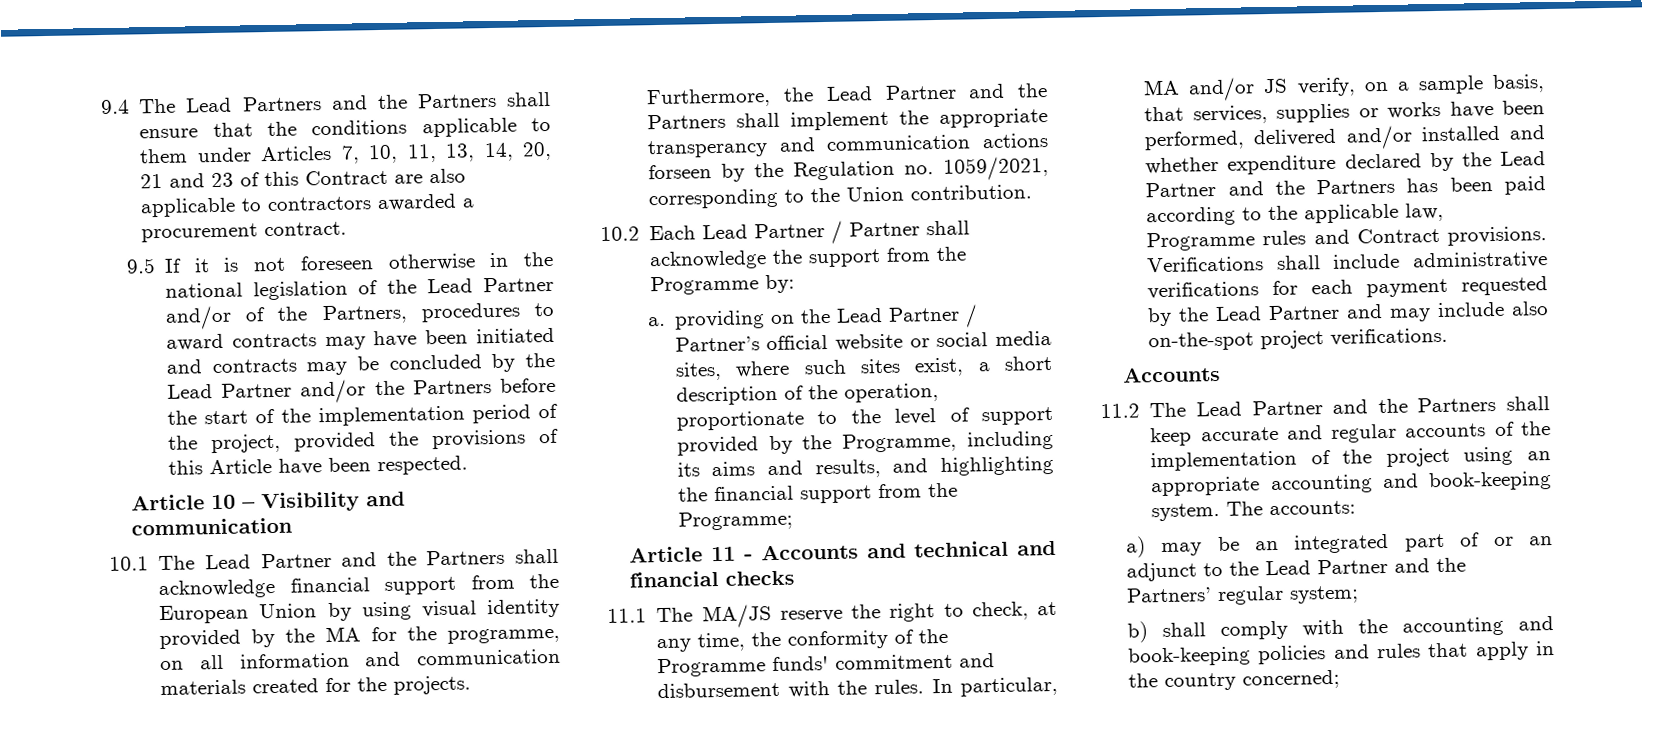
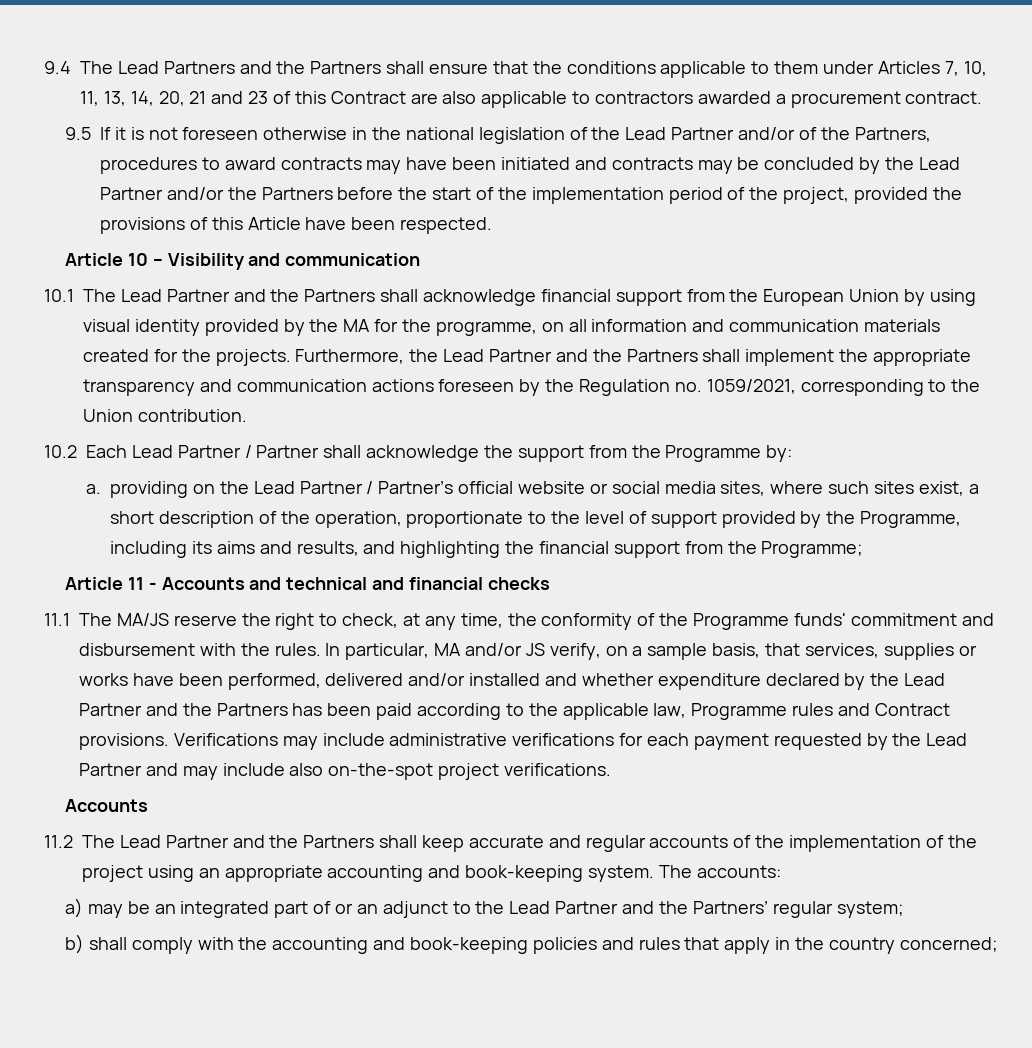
[647,139,769,159] transperancy -> [83,379,195,396] transparency
[648,164,713,180] forseen -> [438,379,515,392] foreseen
[1276,255,1321,270] shall -> [282,736,318,750] may

